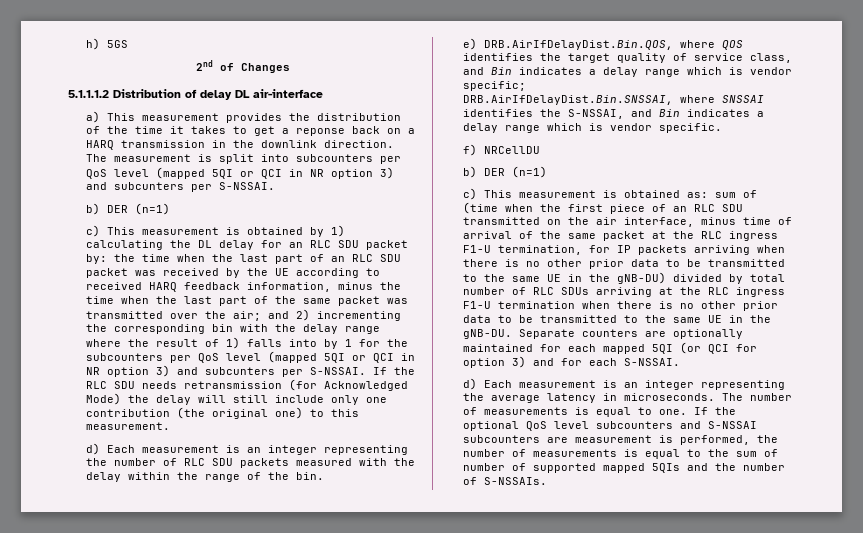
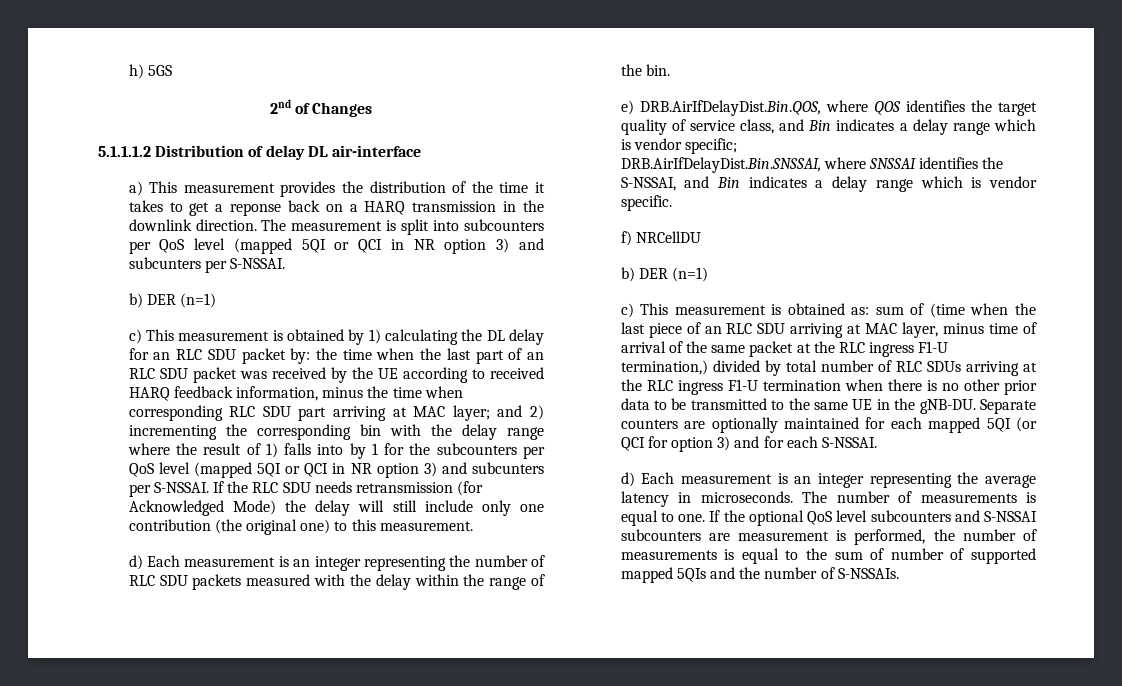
[155,296,408,306] [85,311,261,321] the last part of the same packet was transmitted over the air; -> [128,405,490,421] corresponding RLC SDU part arriving at MAC layer;
[567,204,603,212] first -> [620,322,645,334] last
[462,217,694,227] transmitted on the air interface, -> [790,322,939,338] arriving at MAC layer,
[497,245,785,255] [462,259,785,269] [462,272,666,284] termination, for IP packets arriving when there is no other prior data to be transmitted to the same UE in the gNB-DU) -> [620,360,708,375] termination,)

